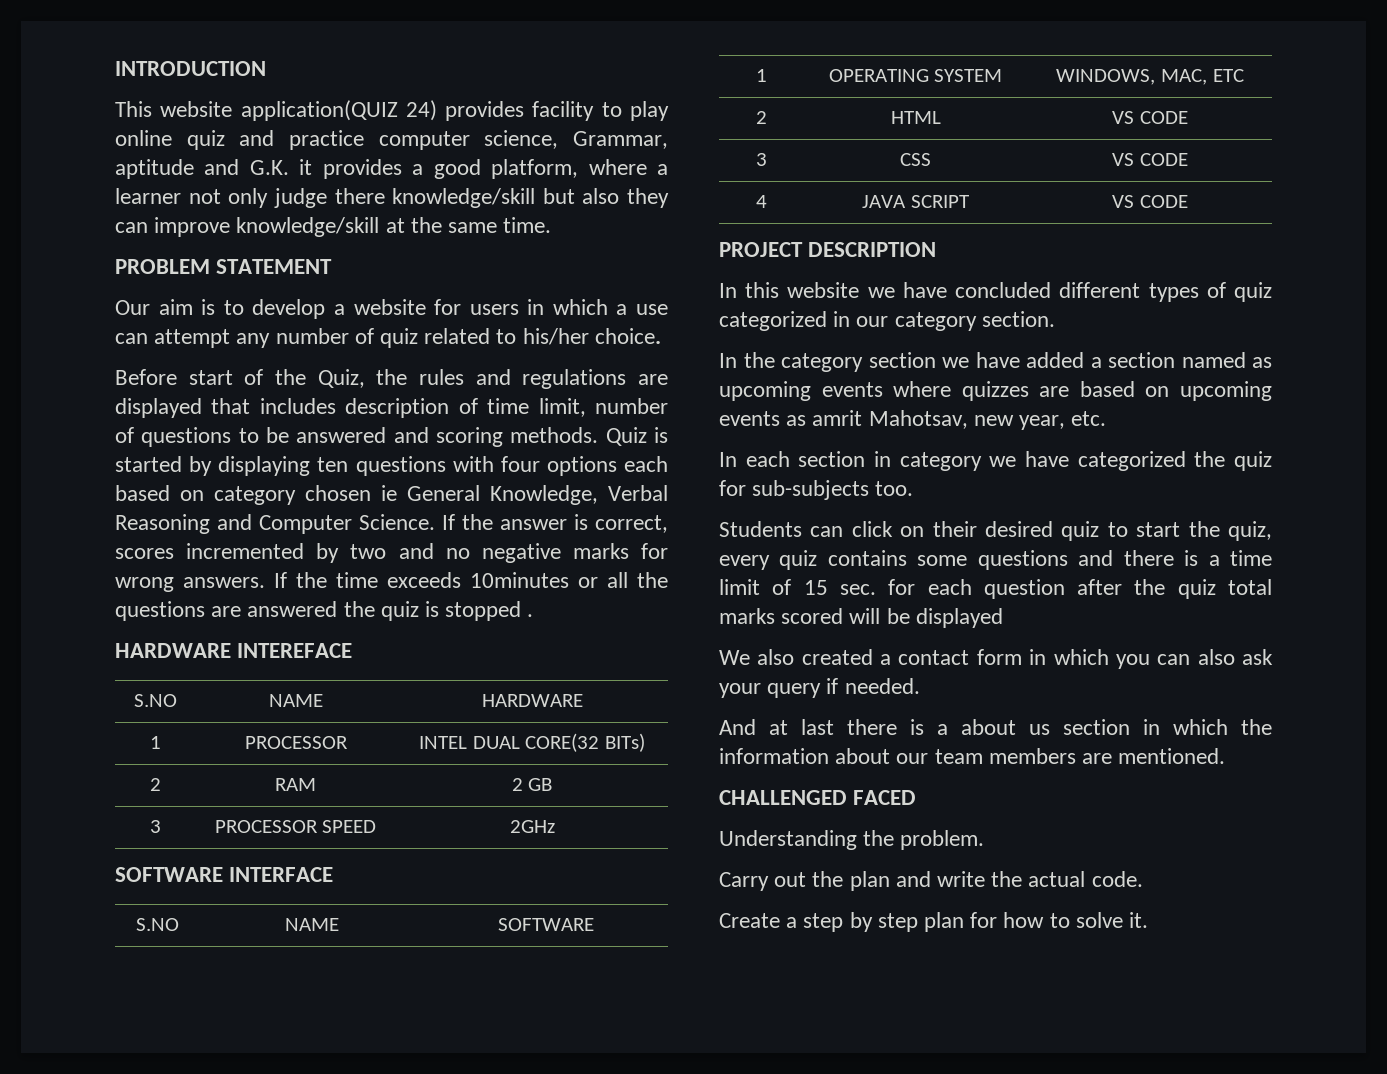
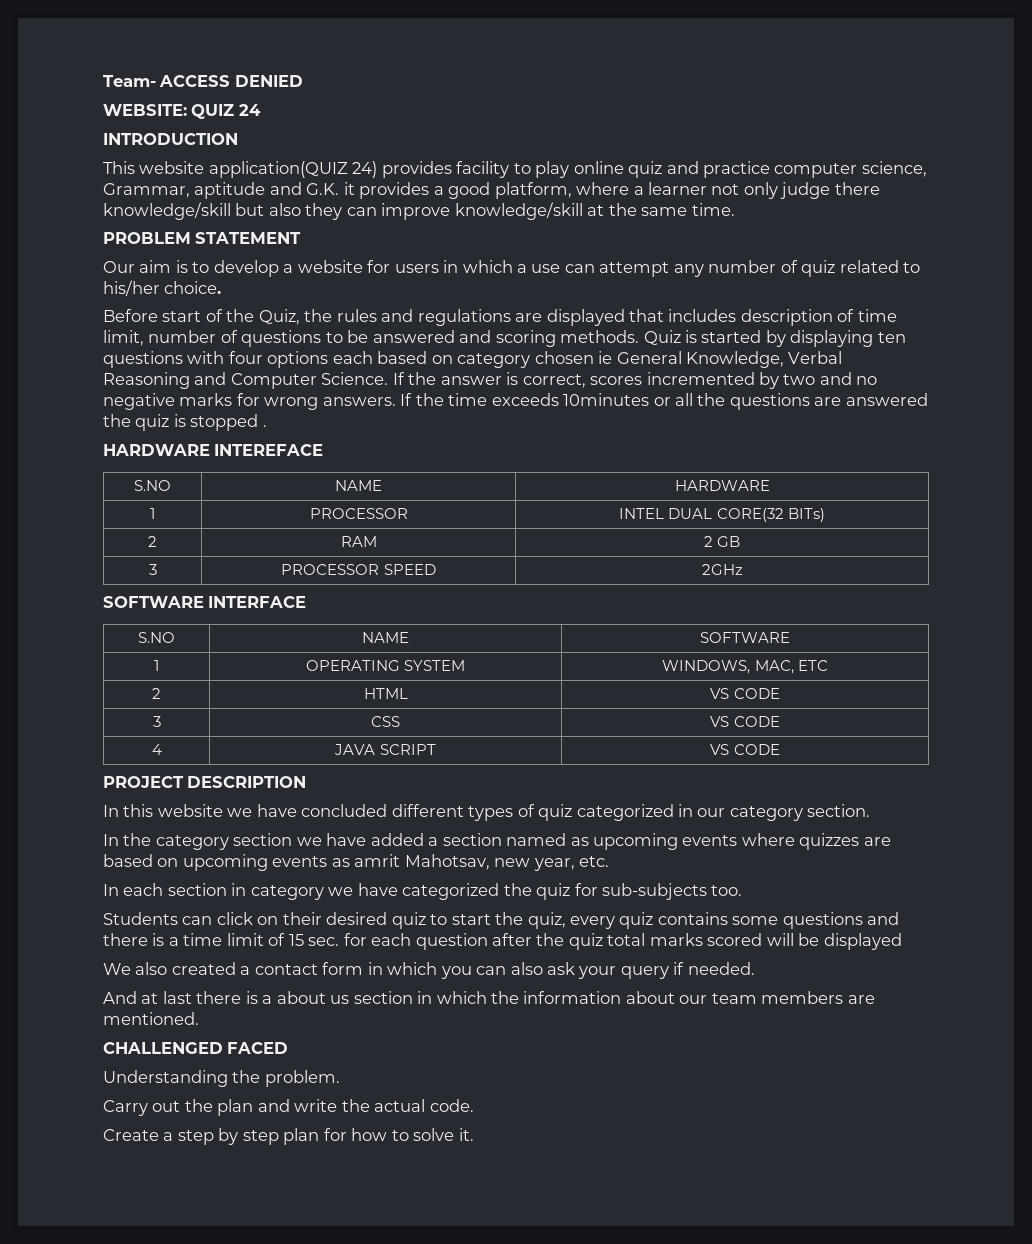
(115, 68) none -> [103,75,303,87] [103,104,261,119] Team- ACCESS DENIED // WEBSITE: QUIZ 24 //

